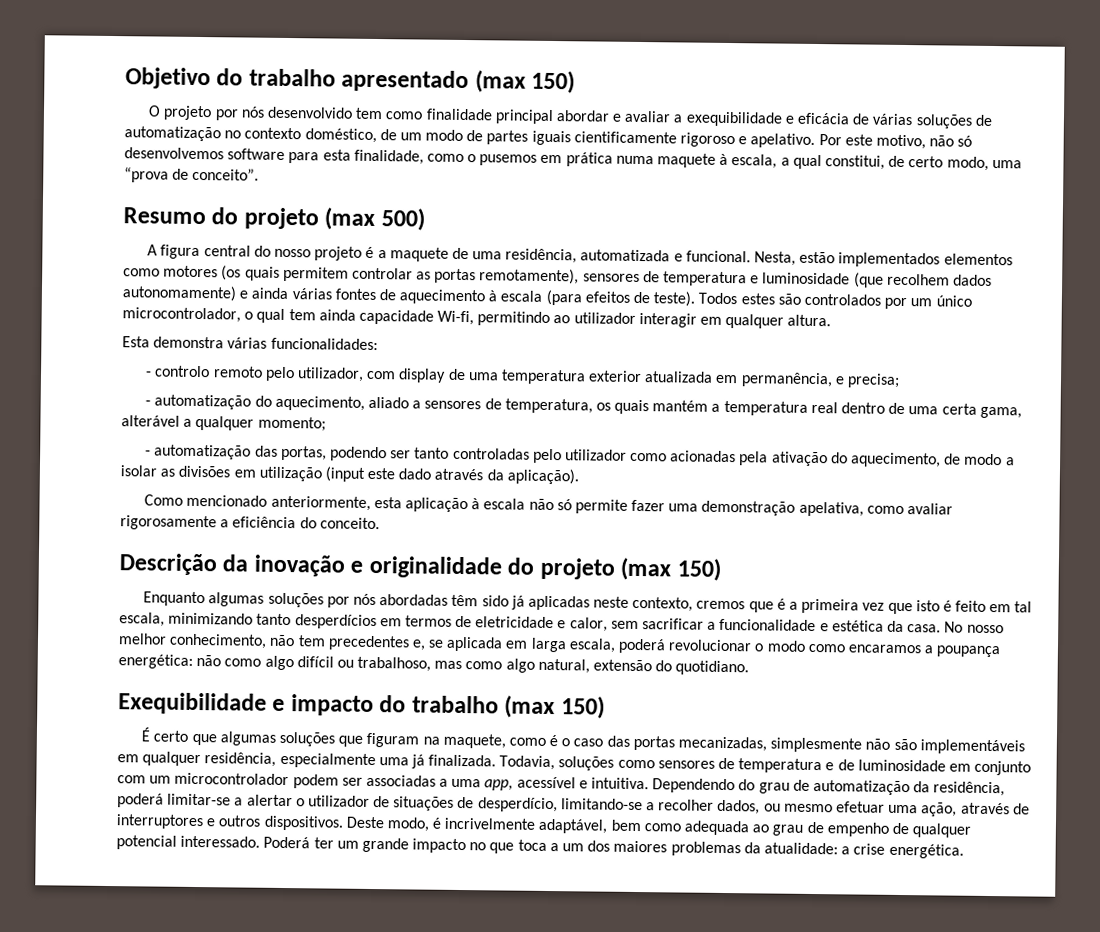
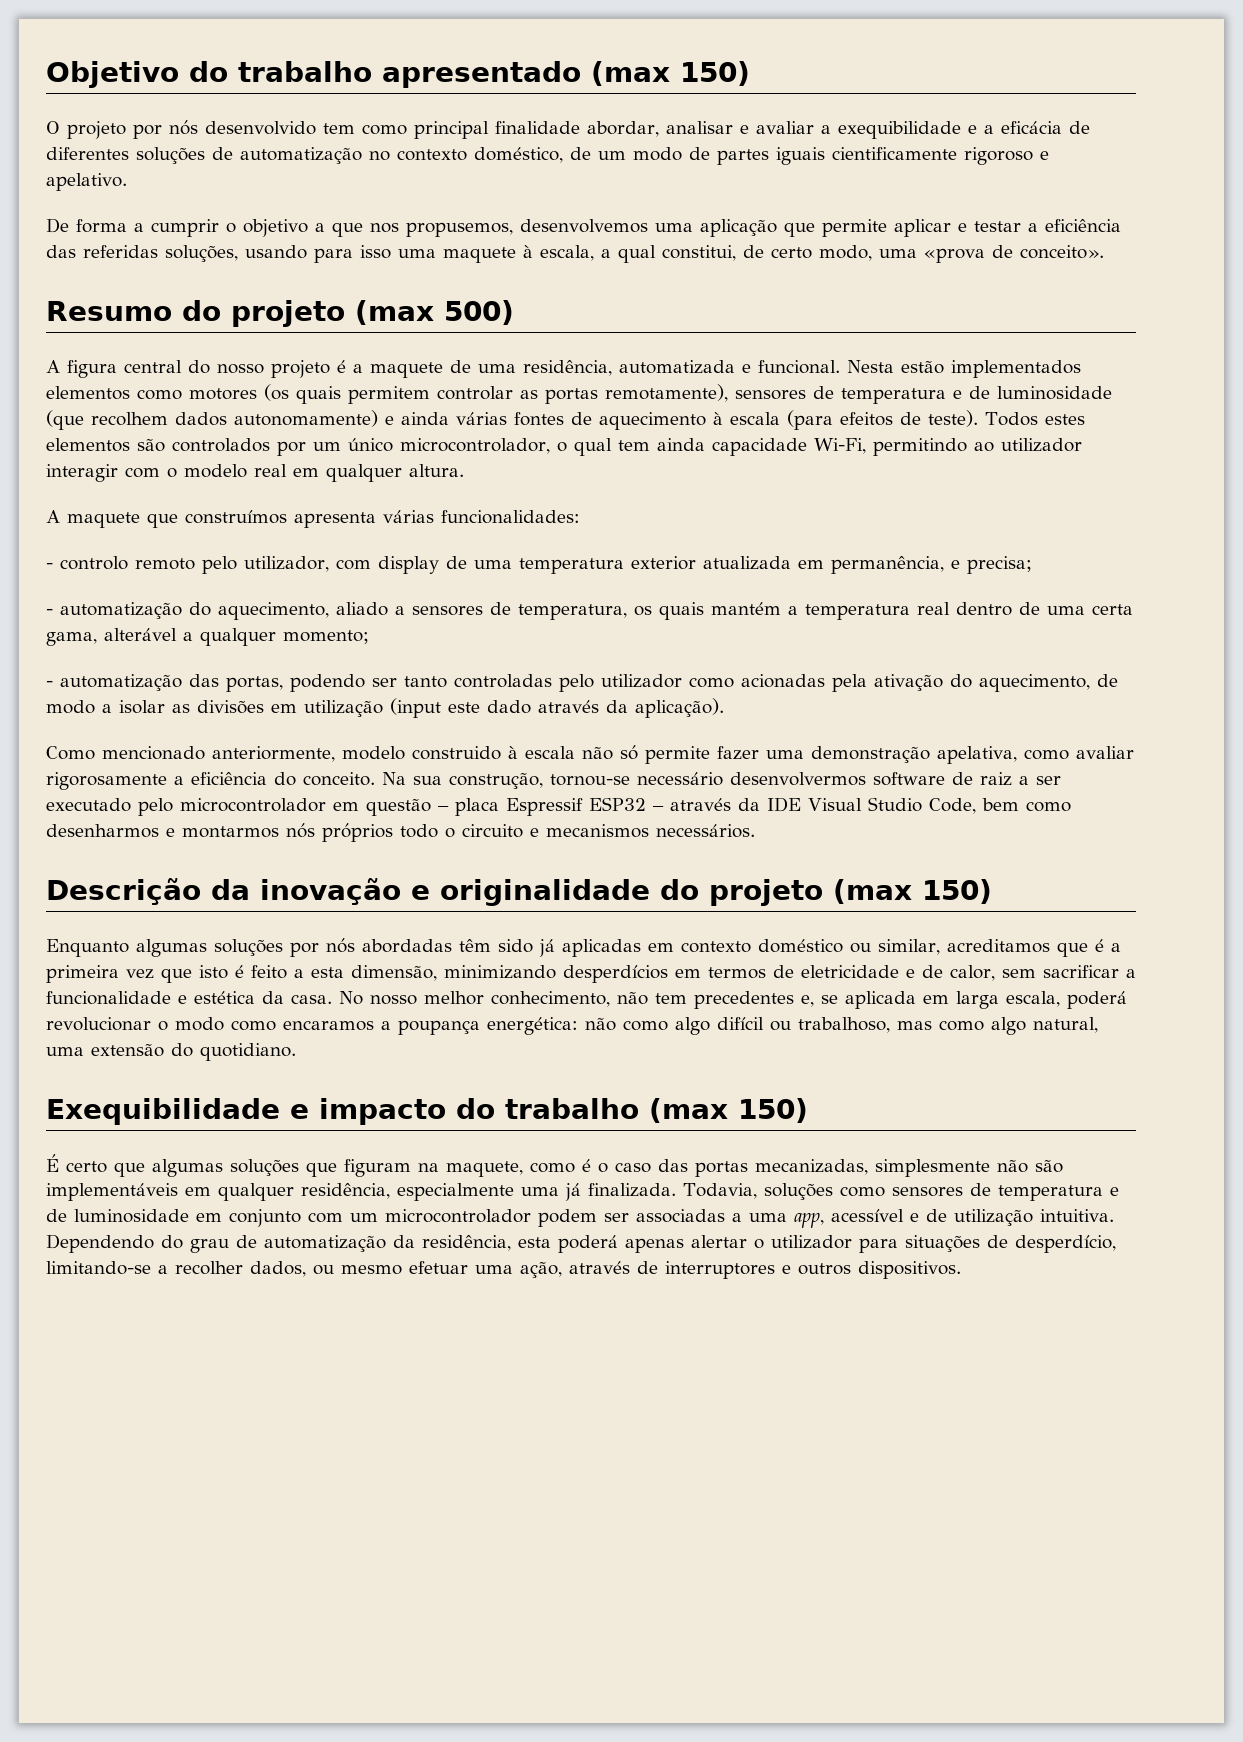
[425,108,610,125] finalidade principal abordar -> [414,121,733,139] principal finalidade abordar, analisar
(794, 119) none -> [983,125,994,134] a
[872,113,914,126] várias -> [46,147,129,160] diferentes
[818,134,973,150] [124,147,654,167] Por este motivo, não só desenvolvemos software para esta finalidade, como o pusemos em prática numa -> [46,218,1121,237] [46,245,436,263] // De forma a cumprir o objetivo a que nos propusemos, desenvolvemos uma aplicação que permite aplicar e testar a eficiência das referidas soluções, usando para isso uma
[124,167,260,183] “prova de conceito”. -> [924,245,1104,263] «prova de conceito».
[754,251,797,266] Nesta, -> [847,360,894,373] Nesta
(760, 279) none -> [969,386,990,399] de
(775, 299) none -> [46,438,130,452] elementos
[437,310,475,326] Wi-fi, -> [813,438,866,454] Wi-Fi,
(697, 320) none -> [125,464,287,478] com o modelo real
[122,336,225,349] Esta demonstra -> [46,510,376,528] A maquete que construímos apresenta
[373,497,468,513] esta aplicação -> [342,746,501,760] modelo construido
(380, 523) none -> [382,772,1061,789] [46,797,1071,816] [46,823,755,842] Na sua construção, tornou-se necessário desenvolvermos software de raiz a ser executado pelo microcontrolador em questão – placa Espressif ESP32 – através da IDE Visual Studio Code, bem como desenharmos e montarmos nós próprios todo o circuito e mecanismos necessários.
[593,596,746,612] neste contexto, cremos -> [648,939,1050,955] em contexto doméstico ou similar, acreditamos
[989,601,1033,613] [119,612,292,627] em tal escala, minimizando tanto -> [294,965,556,981] a esta dimensão, minimizando
(567, 624) none -> [922,965,943,978] de
(590, 666) none -> [46,1047,84,1056] uma
(588, 784) none -> [926,1209,1033,1226] de utilização
[117,793,244,808] poderá limitar-se a -> [518,1235,684,1253] esta poderá apenas
[373,796,391,808] de -> [859,1238,898,1253] para
[345,816,972,838] [116,835,964,859] Deste modo, é incrivelmente adaptável, bem como adequada ao grau de empenho de qualquer potencial interessado. Poderá ter um grande impacto no que toca a um dos maiores problemas da atualidade: a crise energética. -> (961, 1270) none

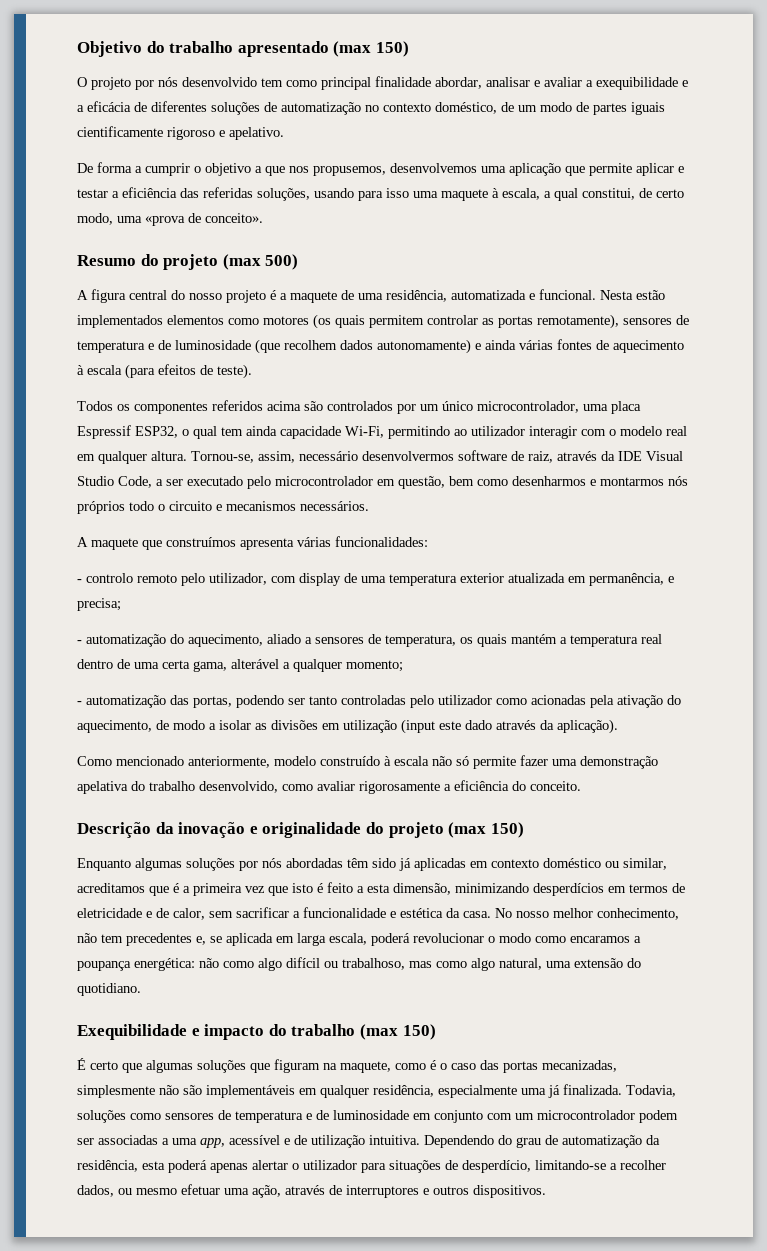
[985,412,1085,426] [46,438,130,452] Todos estes elementos -> [77,400,301,414] // Todos os componentes referidos acima
(550, 446) none -> [583,401,641,414] [77,425,178,439] uma placa Espressif ESP32,
(464, 470) none -> [191,450,683,463] [77,476,688,489] [77,501,369,514] Tornou-se, assim, necessário desenvolvermos software de raiz, através da IDE Visual Studio Code, a ser executado pelo microcontrolador em questão, bem como desenharmos e montarmos nós próprios todo o circuito e mecanismos necessários.
[412,746,501,760] construido -> [320,756,380,766] construído
[937,746,1017,764] apelativa, -> [77,781,278,794] apelativa do trabalho desenvolvido,
[382,772,1061,789] [46,797,1071,816] [46,823,755,842] Na sua construção, tornou-se necessário desenvolvermos software de raiz a ser executado pelo microcontrolador em questão – placa Espressif ESP32 – através da IDE Visual Studio Code, bem como desenharmos e montarmos nós próprios todo o circuito e mecanismos necessários. -> (581, 786) none

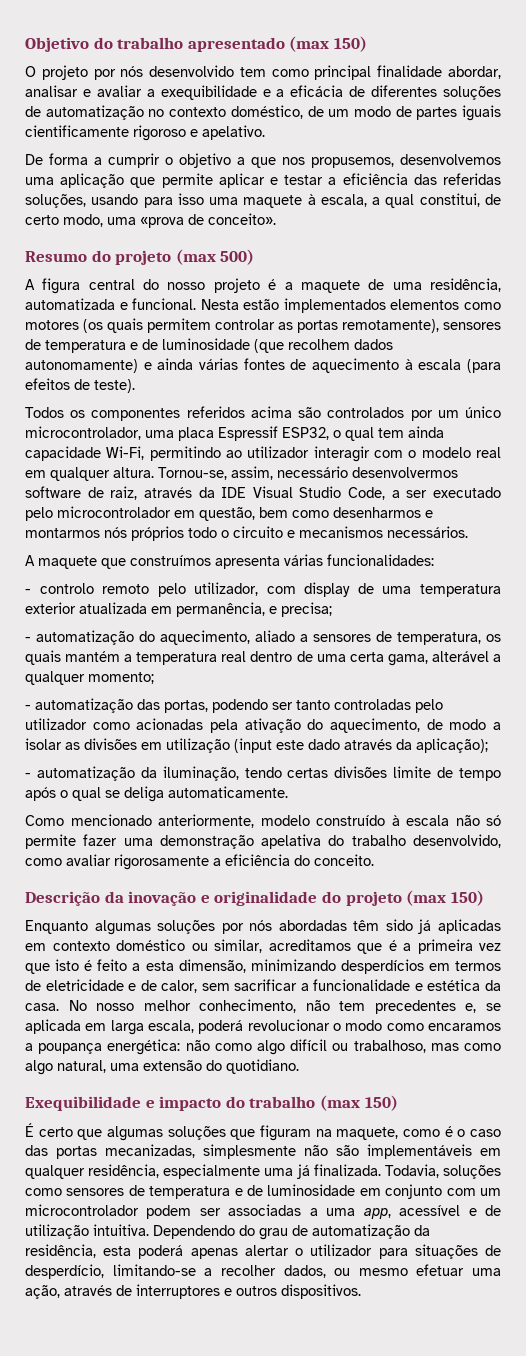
[557,719,618,734] aplicação). -> [416,738,488,753] [25,766,502,781] [25,786,288,802] aplicação); // - automatização da iluminação, tendo certas divisões limite de tempo após o qual se deliga automaticamente.

